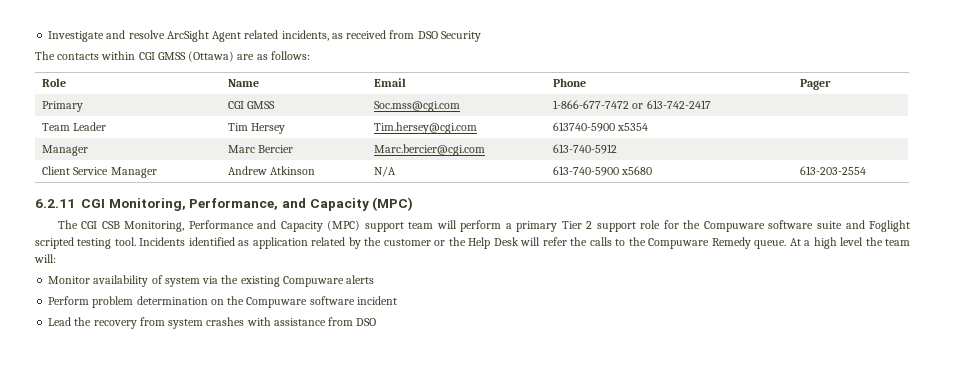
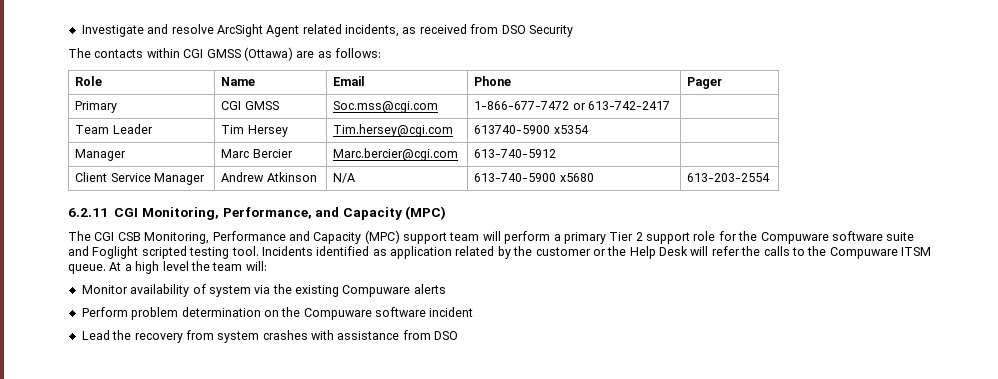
[711,237,751,249] Remedy -> [901,247,931,256] ITSM

